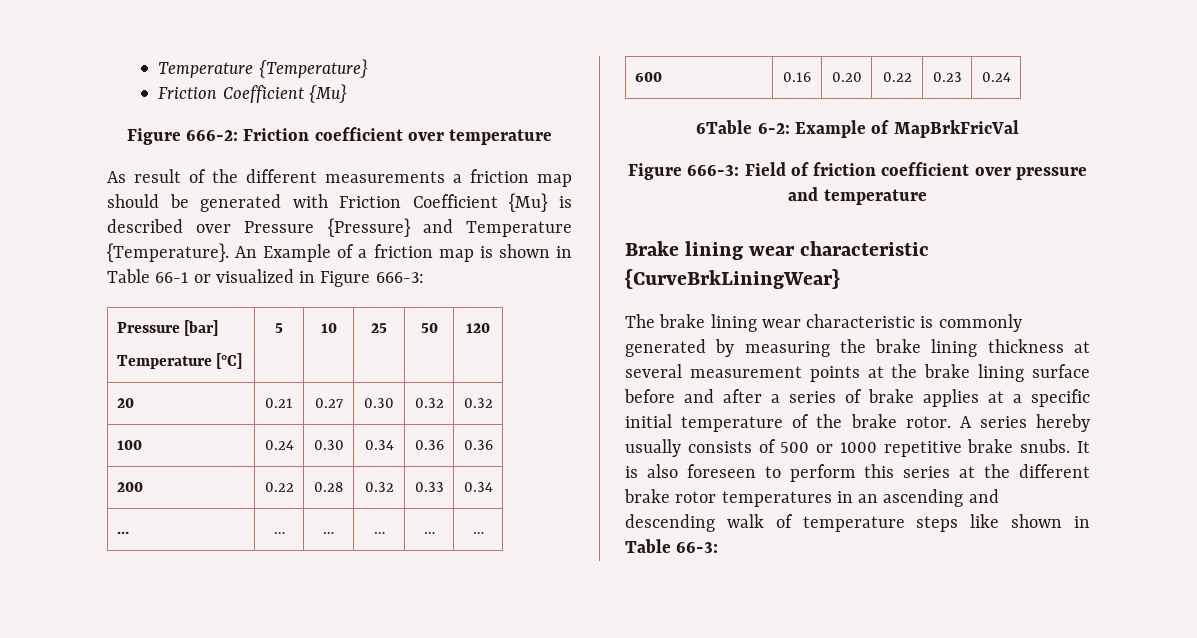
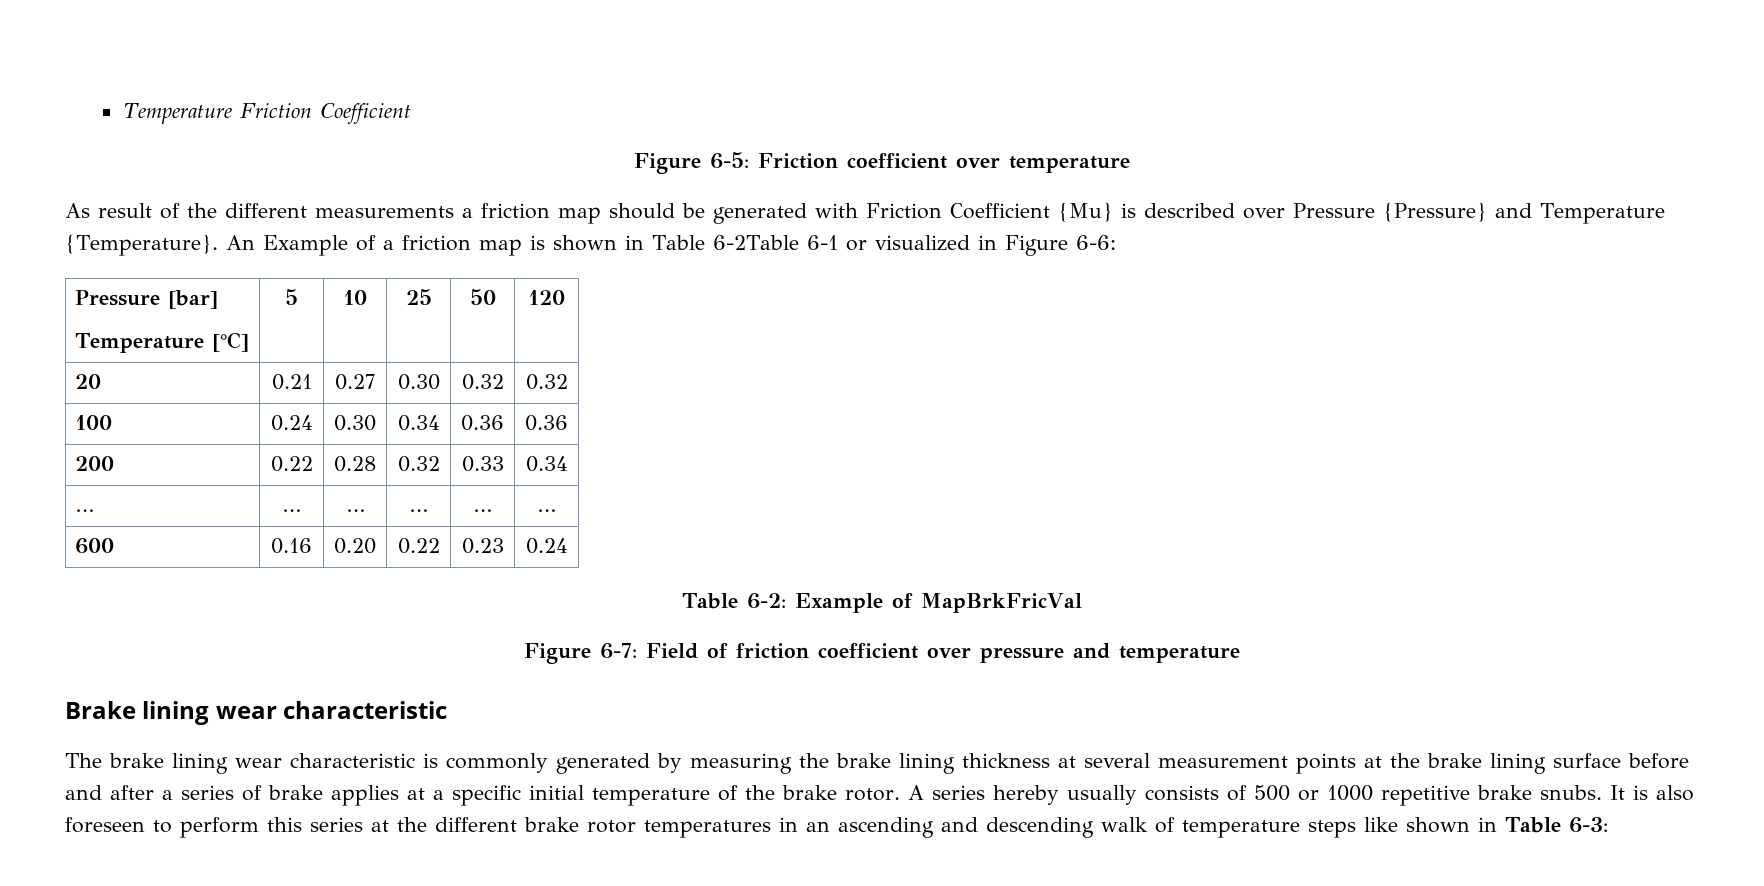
[158,59,368,78] [158,84,347,103] [126,128,239,145] Temperature {Temperature} // Friction Coefficient {Mu} // Figure 666-2: -> [122,103,411,124] [634,152,749,174] Temperature Friction Coefficient // Figure 6-5:
[155,272,189,283] 66-1 -> [712,235,838,250] 6-2Table 6-1
[375,272,424,283] 666-3: -> [1075,235,1116,250] 6-6:
[696,120,753,134] 6Table -> [682,593,739,609] Table
[687,165,740,176] 666-3: -> [600,643,637,659] 6-7:
[625,269,840,289] {CurveBrkLiningWear} -> (448, 710) none
[676,542,719,553] 66-3: -> [1568,817,1608,833] 6-3:

